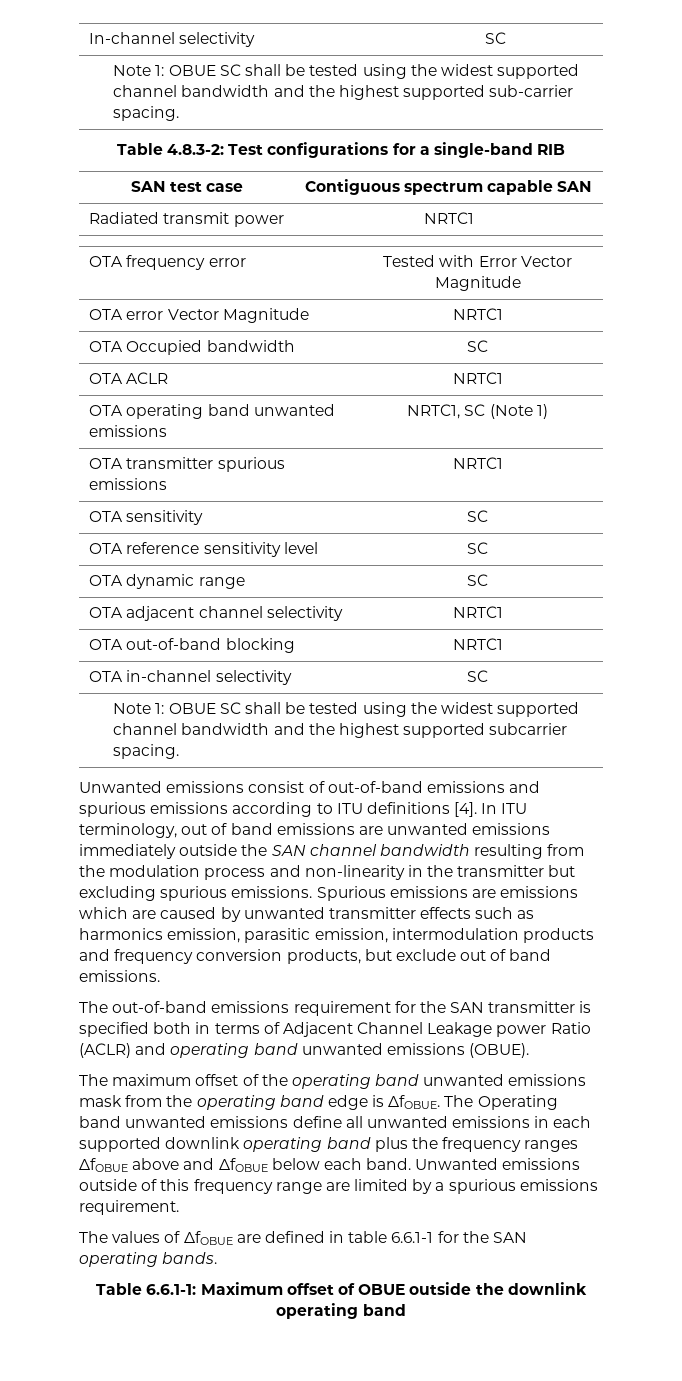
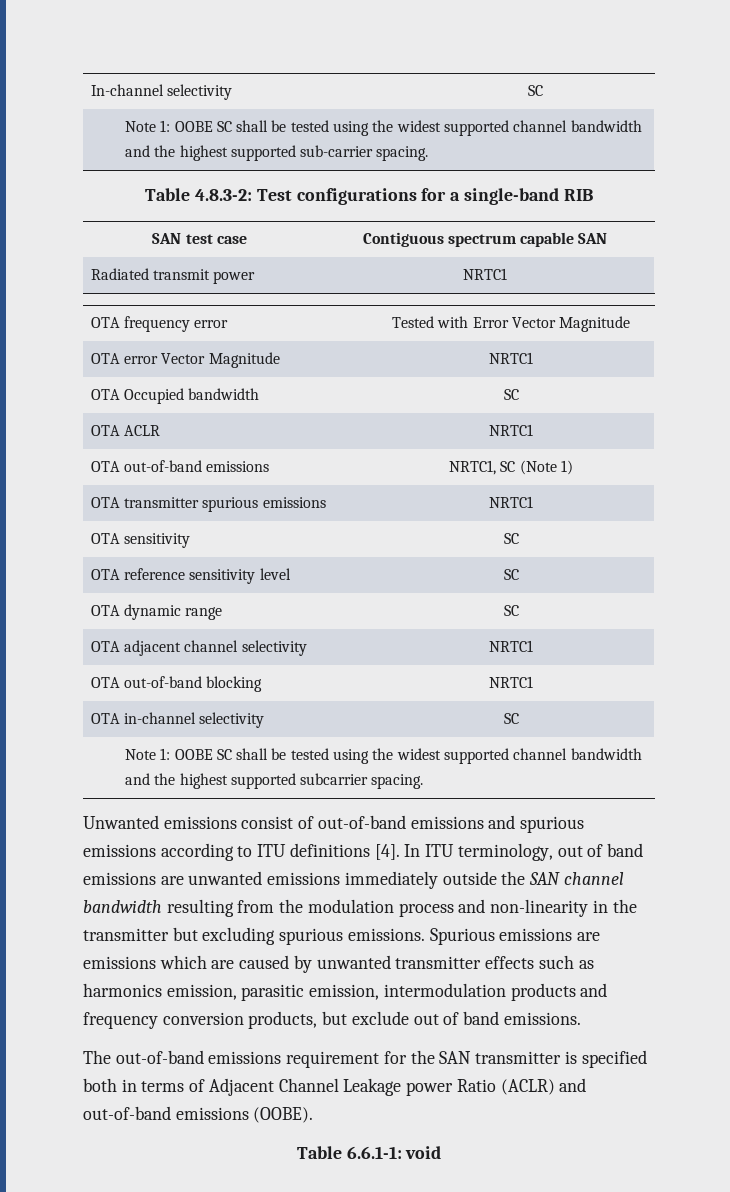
[168,65,216,76] OBUE -> [174,121,213,132] OOBE
[126,404,335,419] operating band unwanted -> [124,460,203,472] out-of-band
[168,703,216,714] OBUE -> [174,749,213,760] OOBE
[170,1043,530,1058] [79,1074,587,1089] [79,1095,558,1110] [79,1116,592,1128] [79,1137,579,1152] [79,1158,581,1172] [79,1179,598,1194] [79,1200,179,1215] [79,1231,528,1245] [79,1252,218,1267] [96,1282,587,1295] [276,1303,406,1319] operating band unwanted emissions (OBUE). // The maximum offset of the operating band unwanted emissions mask from the operating band edge is ΔfOBUE. The Operating band unwanted emissions define all unwanted emissions in each supported downlink operating band plus the frequency ranges ΔfOBUE above and ΔfOBUE below each band. Unwanted emissions outside of this frequency range are limited by a spurious emissions requirement. // The values of ΔfOBUE are defined in table 6.6.1-1 for the SAN operating bands. // Table 6.6.1-1: Maximum offset of OBUE outside the downlink operating band -> [83,1106,314,1123] [296,1146,442,1159] out-of-band emissions (OOBE). // Table 6.6.1-1: void

